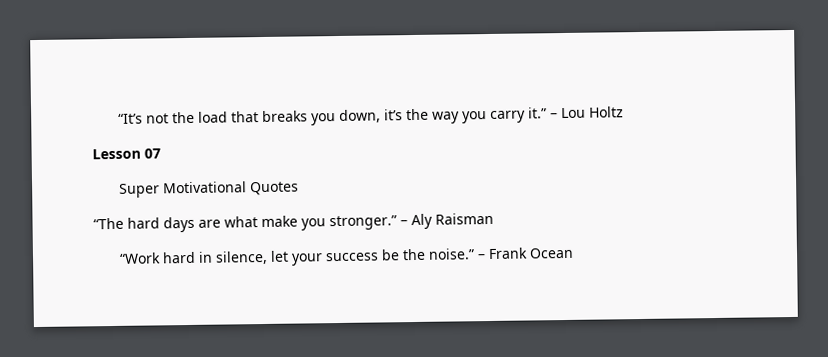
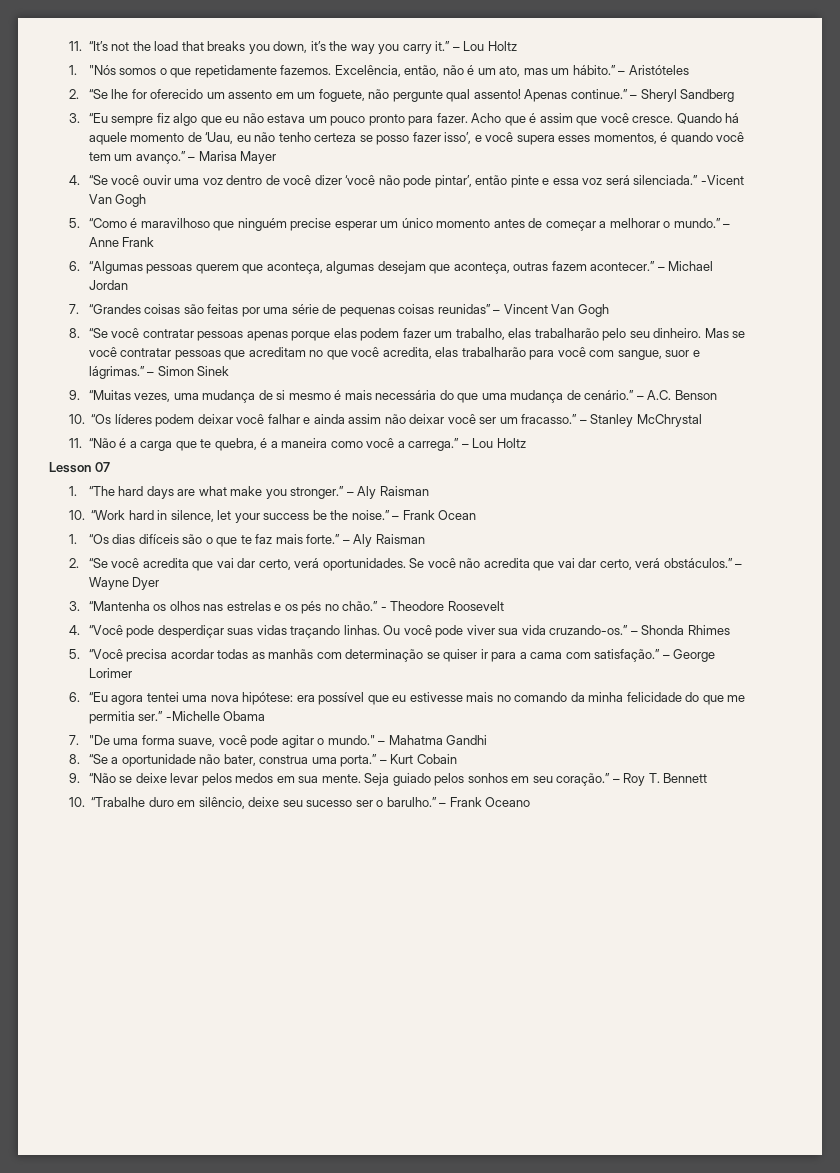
(118, 118) none -> [68,41,82,51] 11.
(625, 112) none -> [68,65,689,78] [68,89,735,102] [68,113,740,126] [88,132,745,145] [88,151,277,164] [68,175,744,188] [88,194,147,207] [68,218,731,231] [88,237,155,247] [68,261,714,274] [88,280,128,290] [68,304,609,317] [68,328,746,341] [88,347,700,360] [88,366,230,379] [68,390,717,403] [68,414,702,427] [68,438,526,451] // 1. "Nós somos o que repetidamente fazemos. Excelência, então, não é um ato, mas um hábito.” – Aristóteles // 2. “Se lhe for oferecido um assento em um foguete, não pergunte qual assento! Apenas continue.” – Sheryl Sandberg // 3. “Eu sempre fiz algo que eu não estava um pouco pronto para fazer. Acho que é assim que você cresce. Quando há aquele momento de ‘Uau, eu não tenho certeza se posso fazer isso’, e você supera esses momentos, é quando você tem um avanço.” – Marisa Mayer // 4. “Se você ouvir uma voz dentro de você dizer ‘você não pode pintar’, então pinte e essa voz será silenciada.” -Vicent Van Gogh // 5. “Como é maravilhoso que ninguém precise esperar um único momento antes de começar a melhorar o mundo.” – Anne Frank // 6. “Algumas pessoas querem que aconteça, algumas desejam que aconteça, outras fazem acontecer.” – Michael Jordan // 7. “Grandes coisas são feitas por uma série de pequenas coisas reunidas” – Vincent Van Gogh // 8. “Se você contratar pessoas apenas porque elas podem fazer um trabalho, elas trabalharão pelo seu dinheiro. Mas se você contratar pessoas que acreditam no que você acredita, elas trabalharão para você com sangue, suor e lágrimas.” – Simon Sinek // 9. “Muitas vezes, uma mudança de si mesmo é mais necessária do que uma mudança de cenário.” – A.C. Benson // 10. “Os líderes podem deixar você falhar e ainda assim não deixar você ser um fracasso.” – Stanley McChrystal // 11. “Não é a carga que te quebra, é a maneira como você a carrega.” – Lou Holtz
[119,181,300,198] Super Motivational Quotes // -> [68,486,77,496] 1.
(494, 218) none -> [68,510,85,520] 10.
(575, 253) none -> [68,534,425,547] [68,558,743,571] [88,577,160,590] [68,601,504,614] [68,625,730,638] [68,649,716,662] [88,668,132,678] [68,692,746,705] [88,711,266,724] [68,735,488,748] [68,754,457,767] [68,773,708,786] [68,797,531,809] // 1. “Os dias difíceis são o que te faz mais forte.” – Aly Raisman // 2. “Se você acredita que vai dar certo, verá oportunidades. Se você não acredita que vai dar certo, verá obstáculos.” – Wayne Dyer // 3. “Mantenha os olhos nas estrelas e os pés no chão.” - Theodore Roosevelt // 4. “Você pode desperdiçar suas vidas traçando linhas. Ou você pode viver sua vida cruzando-os.” – Shonda Rhimes // 5. “Você precisa acordar todas as manhãs com determinação se quiser ir para a cama com satisfação.” – George Lorimer // 6. “Eu agora tentei uma nova hipótese: era possível que eu estivesse mais no comando da minha felicidade do que me permitia ser.” -Michelle Obama // 7. "De uma forma suave, você pode agitar o mundo." – Mahatma Gandhi // 8. “Se a oportunidade não bater, construa uma porta.” – Kurt Cobain // 9. “Não se deixe levar pelos medos em sua mente. Seja guiado pelos sonhos em seu coração.” – Roy T. Bennett // 10. “Trabalhe duro em silêncio, deixe seu sucesso ser o barulho.” – Frank Oceano

